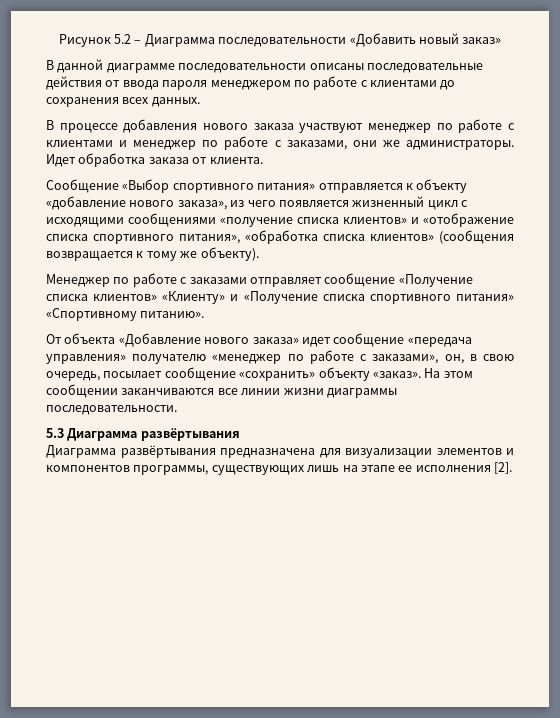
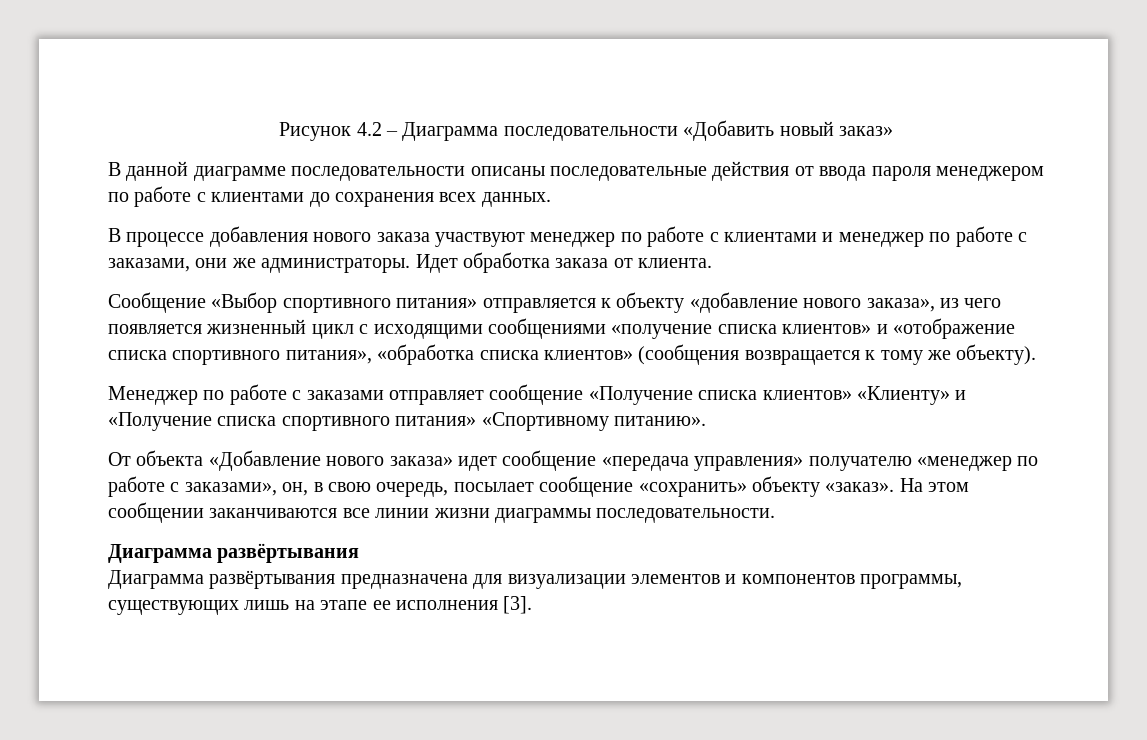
[114,34,132,44] 5.2 -> [356,122,382,136] 4.2
[46,428,64,438] 5.3 -> (776, 515) none
[494,462,512,474] [2]. -> [503,596,533,614] [3].

